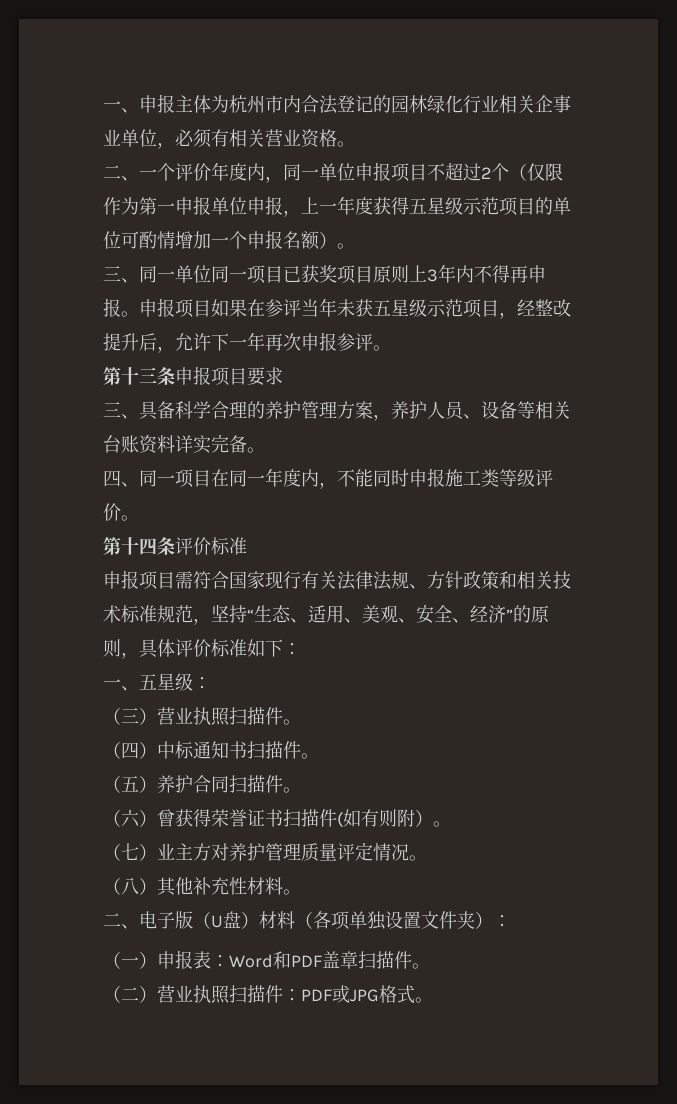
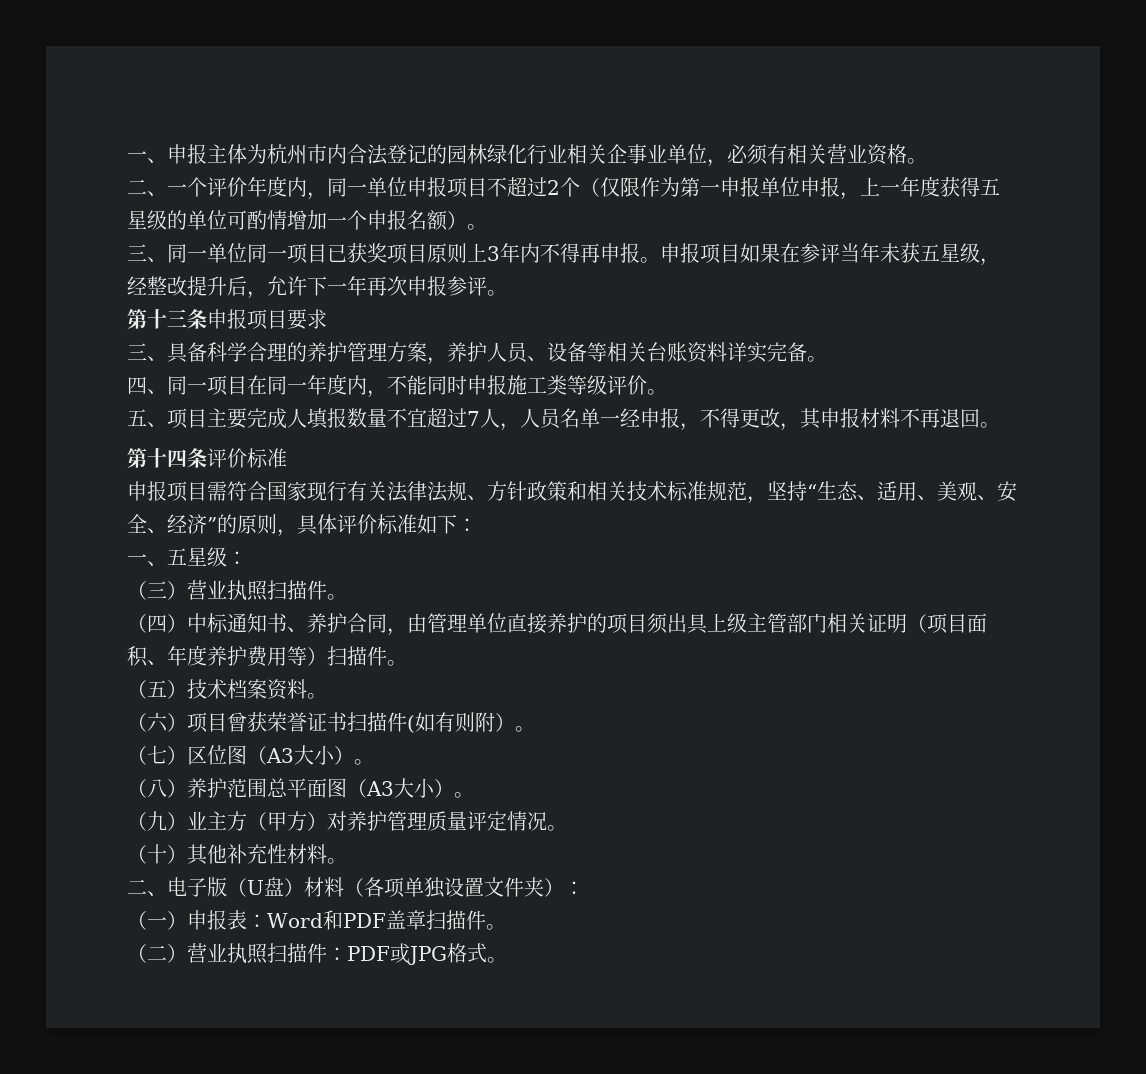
[463,197,535,216] 示范项目 -> (167, 220) none
[427,299,499,318] 示范项目 -> (980, 253) none
(139, 518) none -> [127,408,1000,431] // 五、项目主要完成人填报数量不宜超过7人，人员名单一经申报，不得更改，其申报材料不再退回。
(247, 750) none -> [287,613,987,636] [127,645,327,667] 、养护合同，由管理单位直接养护的项目须出具上级主管部门相关证明（项目面积、年度养护费用等）
[157,775,283,793] 养护合同扫描件 -> [187,679,307,700] 技术档案资料
[157,809,211,827] 曾获得 -> [187,712,267,733] 项目曾获
[157,843,211,861] 业主方 -> [187,745,374,765] [127,778,474,798] [127,811,327,831] 区位图（A3大小）。 // （八）养护范围总平面图（A3大小）。 // （九）业主方（甲方）
[121,877,139,895] 八 -> [147,844,167,864] 十

